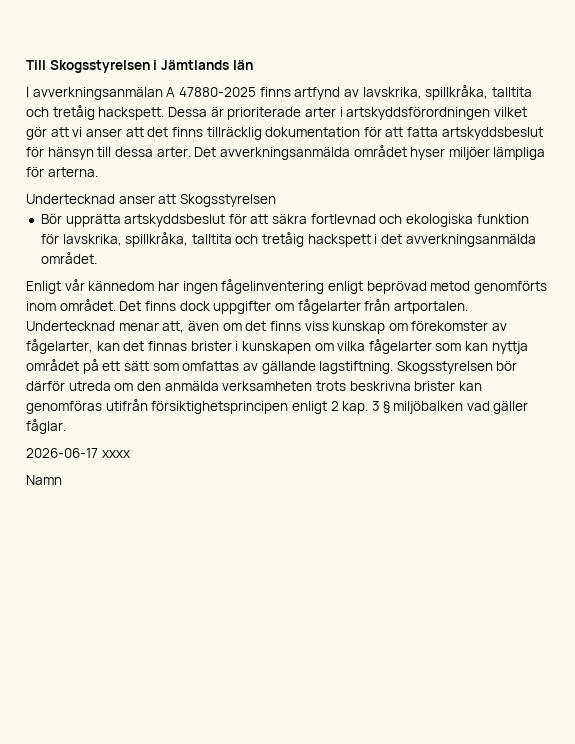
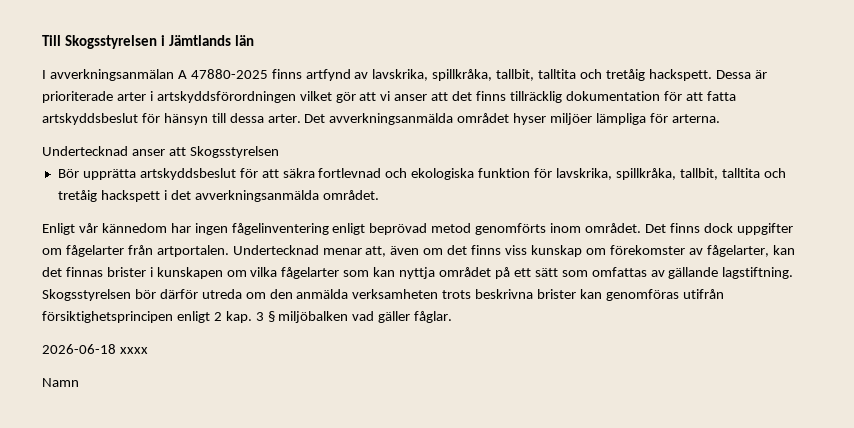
(489, 92) none -> [496,69,535,81] tallbit,
(189, 239) none -> [679,168,718,180] tallbit,
[26,448,98,458] 2026-06-17 -> [42,344,116,354] 2026-06-18

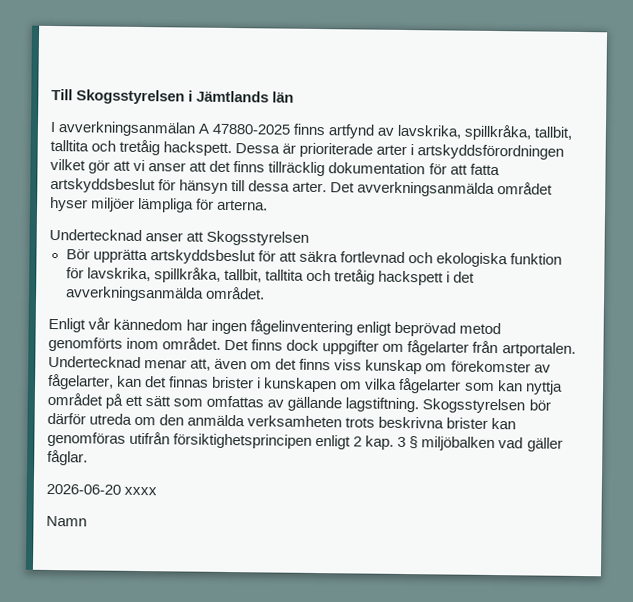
[42,344,116,354] 2026-06-18 -> [46,483,121,495] 2026-06-20

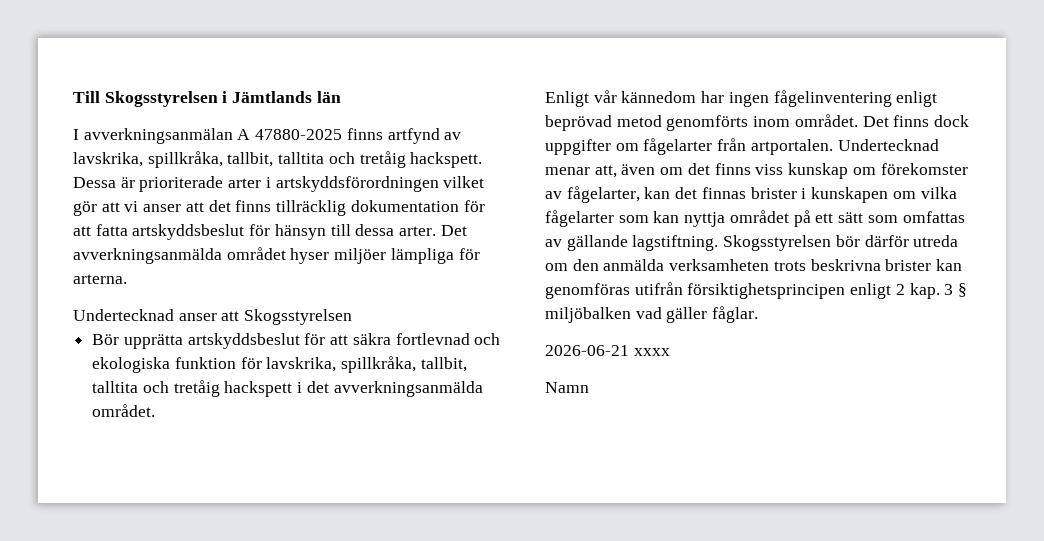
[46,483,121,495] 2026-06-20 -> [545,345,629,356] 2026-06-21

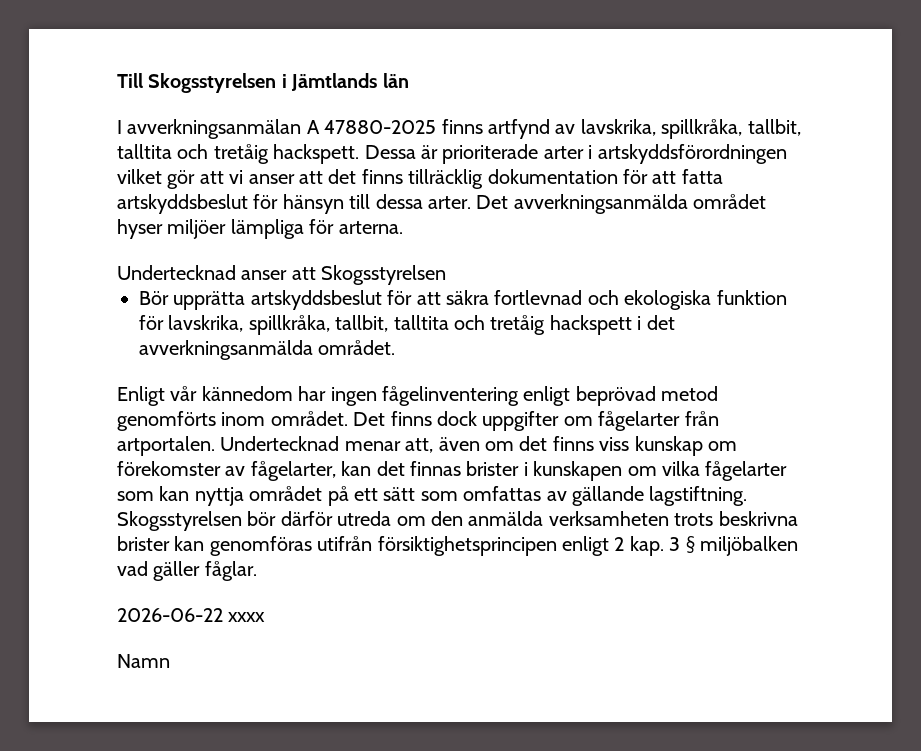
[545,345,629,356] 2026-06-21 -> [117,608,223,622] 2026-06-22

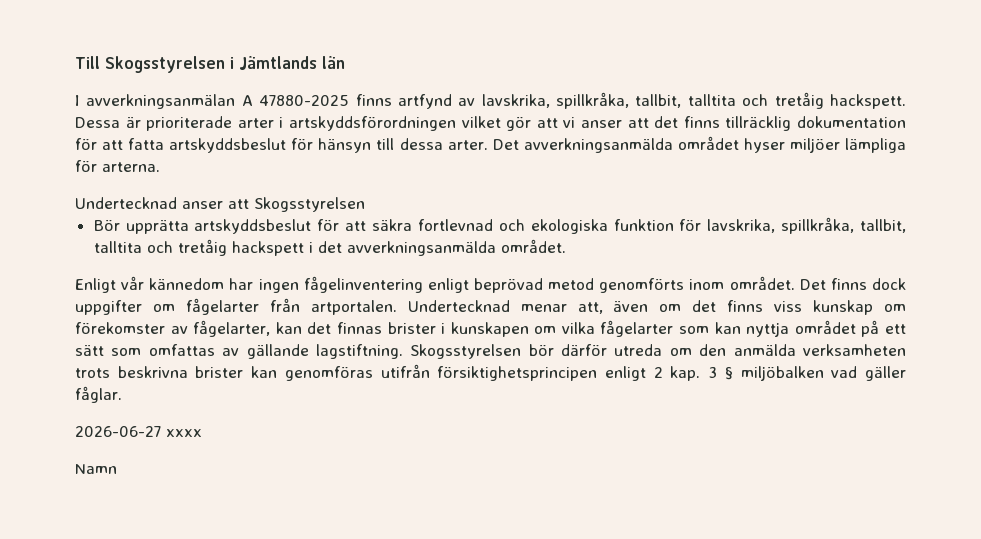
[117,608,223,622] 2026-06-22 -> [75,426,161,437] 2026-06-27

